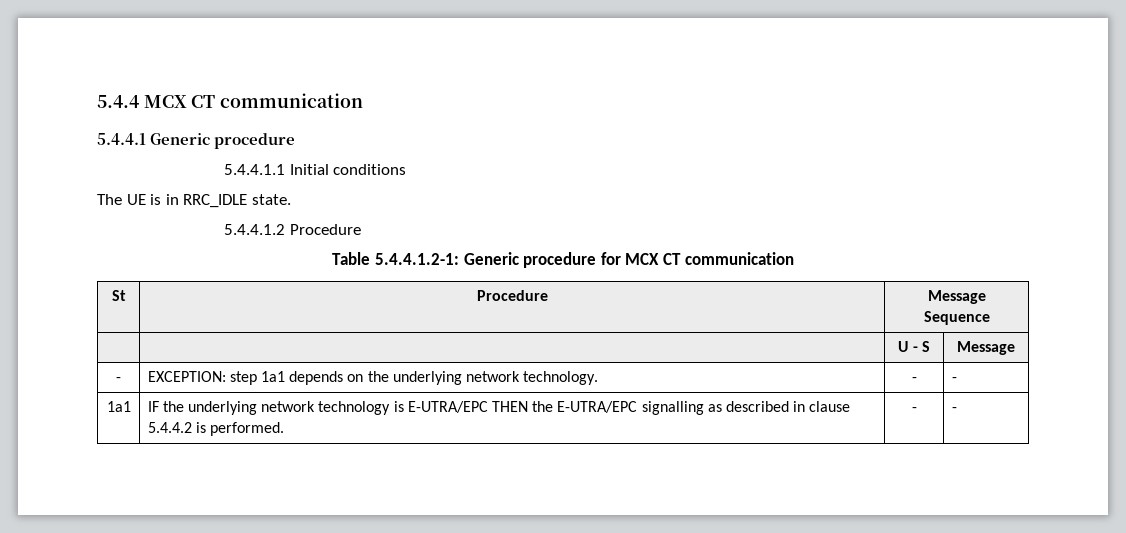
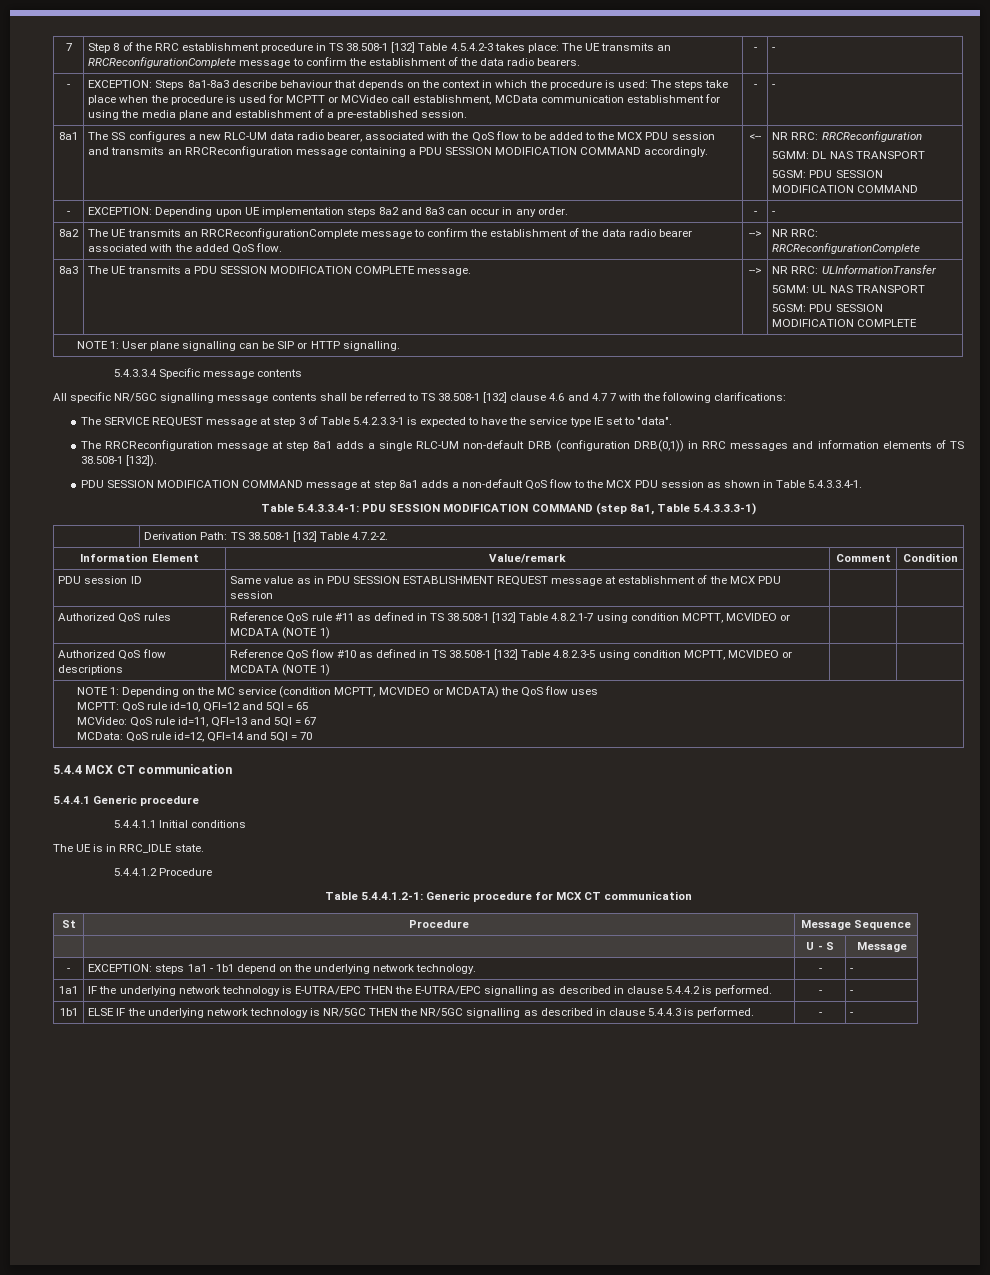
(97, 101) none -> [65,43,72,51] [88,42,672,53] [88,57,581,68] [753,47,757,51] [772,47,776,51] [67,84,70,88] [88,80,729,90] [88,94,720,105] [88,109,468,120] [753,84,757,88] [772,84,776,88] [59,132,78,140] [88,131,715,142] [88,146,709,157] [749,134,761,140] [772,131,922,142] [772,151,925,159] [772,170,883,178] [772,185,919,193] [67,211,70,215] [88,207,568,217] [753,211,757,215] [772,211,776,215] [59,229,79,237] [88,228,692,239] [88,243,282,254] [748,231,762,237] [772,229,819,237] [772,243,921,254] [59,266,78,274] [88,266,472,276] [748,268,762,274] [772,265,937,274] [772,285,925,293] [772,304,883,312] [772,319,918,327] [76,341,400,351] [113,368,303,379] [53,392,787,403] [80,416,672,427] [80,440,965,452] [80,455,157,467] [80,479,863,490] [261,503,756,515] [144,531,388,542] [80,553,199,562] [489,554,566,563] [835,554,891,562] [902,553,958,562] [58,576,142,584] [230,575,781,586] [230,591,274,599] [58,613,171,623] [230,612,790,623] [230,627,330,639] [58,649,166,660] [58,665,124,675] [230,649,792,660] [230,664,330,676] [76,686,599,698] [76,702,309,712] [76,717,317,727] [76,732,313,742] 7 | Step 8 of the RRC establishment procedure in TS 38.508-1 [132] Table 4.5.4.2-3 takes place: The UE transmits an RRCReconfigurationComplete message to confirm the establishment of the data radio bearers. | - | - // - | EXCEPTION: Steps 8a1-8a3 describe behaviour that depends on the context in which the procedure is used: The steps take place when the procedure is used for MCPTT or MCVideo call establishment, MCData communication establishment for using the media plane and establishment of a pre-established session. | - | - // 8a1 | The SS configures a new RLC-UM data radio bearer, associated with the QoS flow to be added to the MCX PDU session and transmits an RRCReconfiguration message containing a PDU SESSION MODIFICATION COMMAND accordingly. | <-- | NR RRC: RRCReconfiguration // 5GMM: DL NAS TRANSPORT // 5GSM: PDU SESSION MODIFICATION COMMAND // - | EXCEPTION: Depending upon UE implementation steps 8a2 and 8a3 can occur in any order. | - | - // 8a2 | The UE transmits an RRCReconfigurationComplete message to confirm the establishment of the data radio bearer associated with the added QoS flow. | --> | NR RRC: RRCReconfigurationComplete // 8a3 | The UE transmits a PDU SESSION MODIFICATION COMPLETE message. | --> | NR RRC: ULInformationTransfer // 5GMM: UL NAS TRANSPORT // 5GSM: PDU SESSION MODIFICATION COMPLETE // NOTE 1: User plane signalling can be SIP or HTTP signalling. // 5.4.3.3.4 Specific message contents // All specific NR/5GC signalling message contents shall be referred to TS 38.508-1 [132] clause 4.6 and 4.7 7 with the following clarifications: // The SERVICE REQUEST message at step 3 of Table 5.4.2.3.3-1 is expected to have the service type IE set to "data". // The RRCReconfiguration message at step 8a1 adds a single RLC-UM non-default DRB (configuration DRB(0,1)) in RRC messages and information elements of TS 38.508-1 [132]). // PDU SESSION MODIFICATION COMMAND message at step 8a1 adds a non-default QoS flow to the MCX PDU session as shown in Table 5.4.3.3.4-1. // Table 5.4.3.3.4-1: PDU SESSION MODIFICATION COMMAND (step 8a1, Table 5.4.3.3.3-1) // | Derivation Path: TS 38.508-1 [132] Table 4.7.2-2. // Information Element | Value/remark | Comment | Condition // PDU session ID | Same value as in PDU SESSION ESTABLISHMENT REQUEST message at establishment of the MCX PDU session | | // Authorized QoS rules | Reference QoS rule #11 as defined in TS 38.508-1 [132] Table 4.8.2.1-7 using condition MCPTT, MCVIDEO or MCDATA (NOTE 1) | | // Authorized QoS flow descriptions | Reference QoS flow #10 as defined in TS 38.508-1 [132] Table 4.8.2.3-5 using condition MCPTT, MCVIDEO or MCDATA (NOTE 1) | | // NOTE 1: Depending on the MC service (condition MCPTT, MCVIDEO or MCDATA) the QoS flow uses // MCPTT: QoS rule id=10, QFI=12 and 5QI = 65 // MCVideo: QoS rule id=11, QFI=13 and 5QI = 67 // MCData: QoS rule id=12, QFI=14 and 5QI = 70 //
[229,371,344,385] step 1a1 depends -> [155,964,276,974] steps 1a1 - 1b1 depend
(957, 409) none -> [59,1008,78,1016] [88,1007,755,1018] [818,1012,822,1016] [850,1012,854,1016] // 1b1 | ELSE IF the underlying network technology is NR/5GC THEN the NR/5GC signalling as described in clause 5.4.4.3 is performed. | - | -

